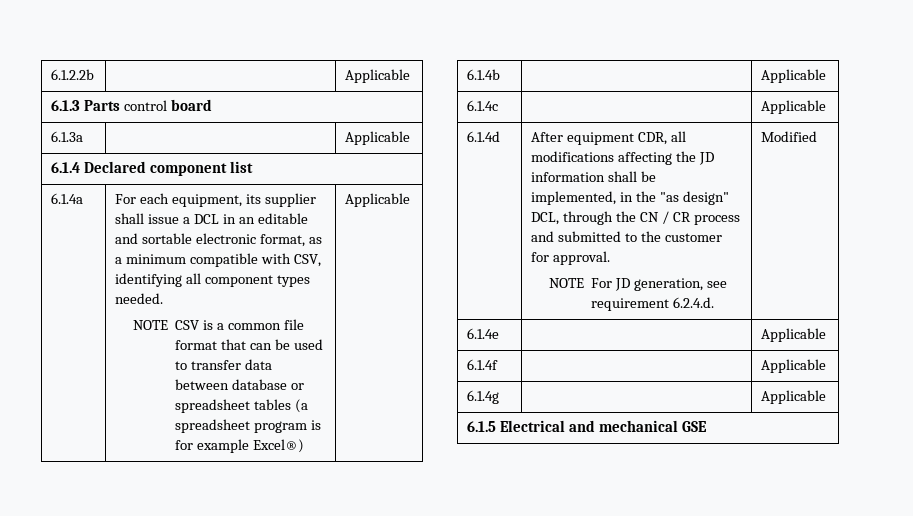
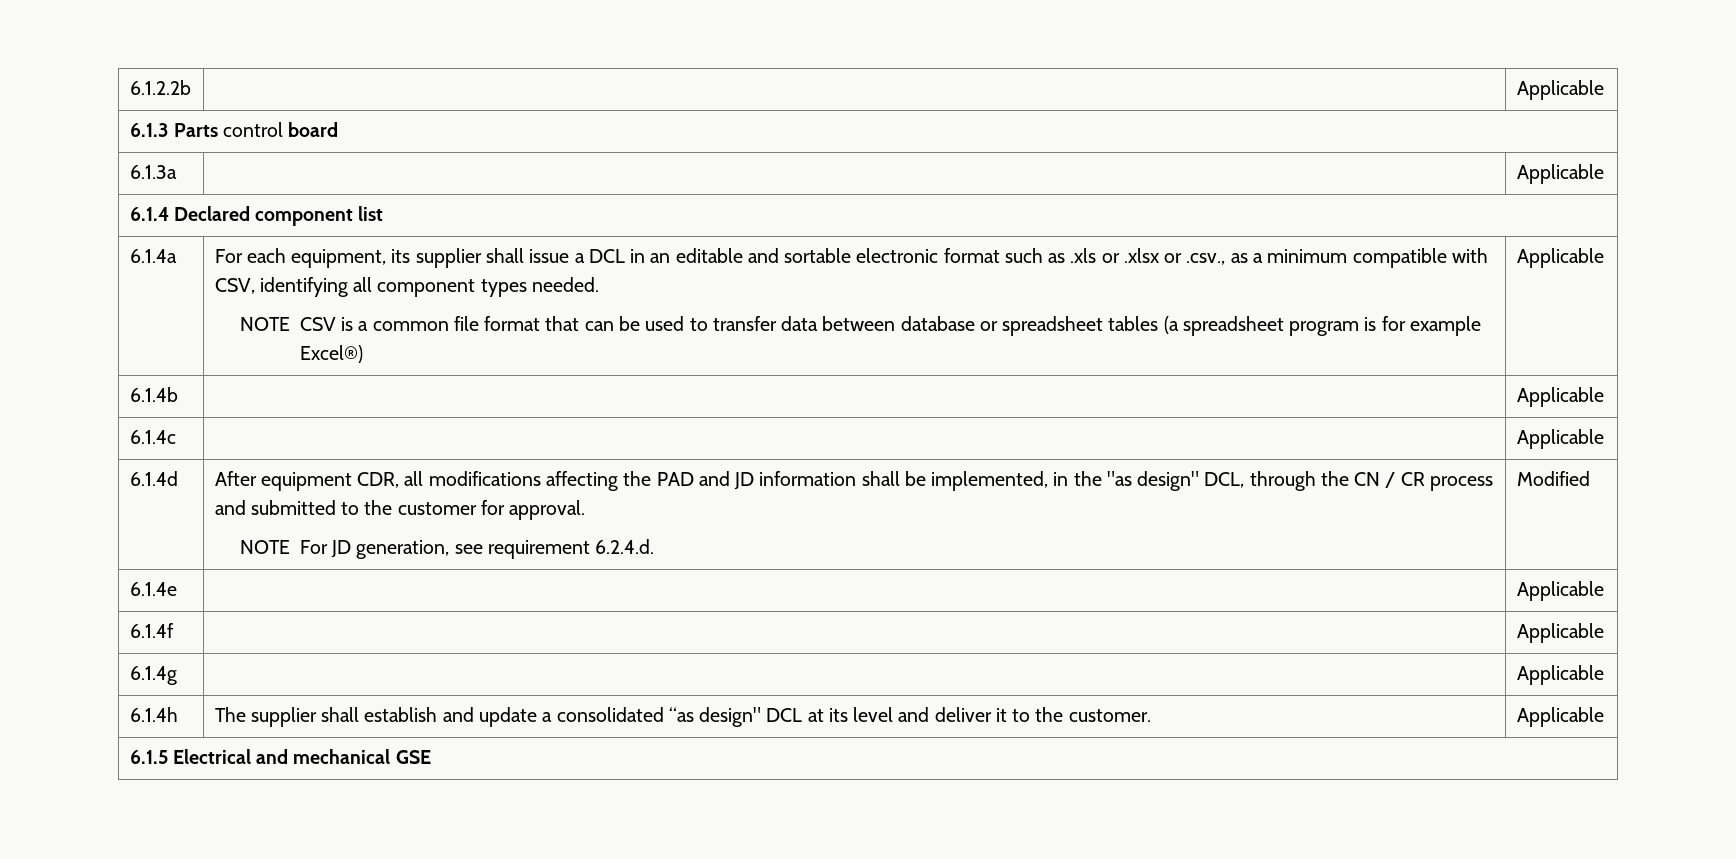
[260,234,306,247] format, -> [943,248,1226,265] format such as .xls or .xlsx or .csv.,
(697, 156) none -> [656,471,730,486] PAD and
(827, 397) none -> [129,707,178,722] [214,707,1151,727] [1516,707,1604,727] // 6.1.4h | The supplier shall establish and update a consolidated “as design" DCL at its level and deliver it to the customer. | Applicable

